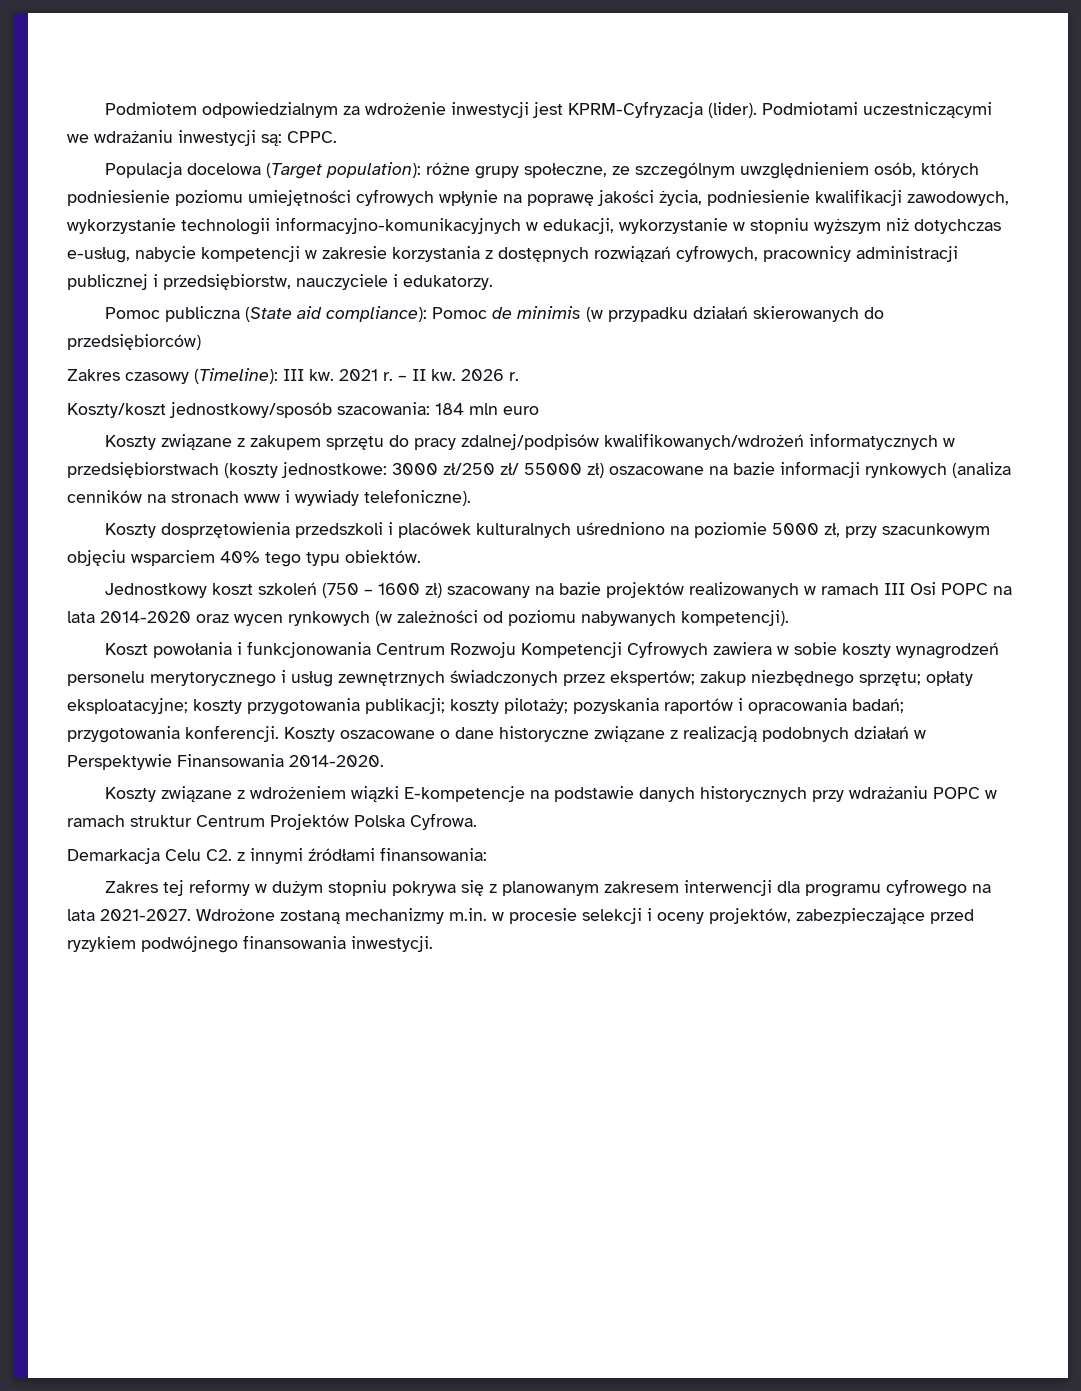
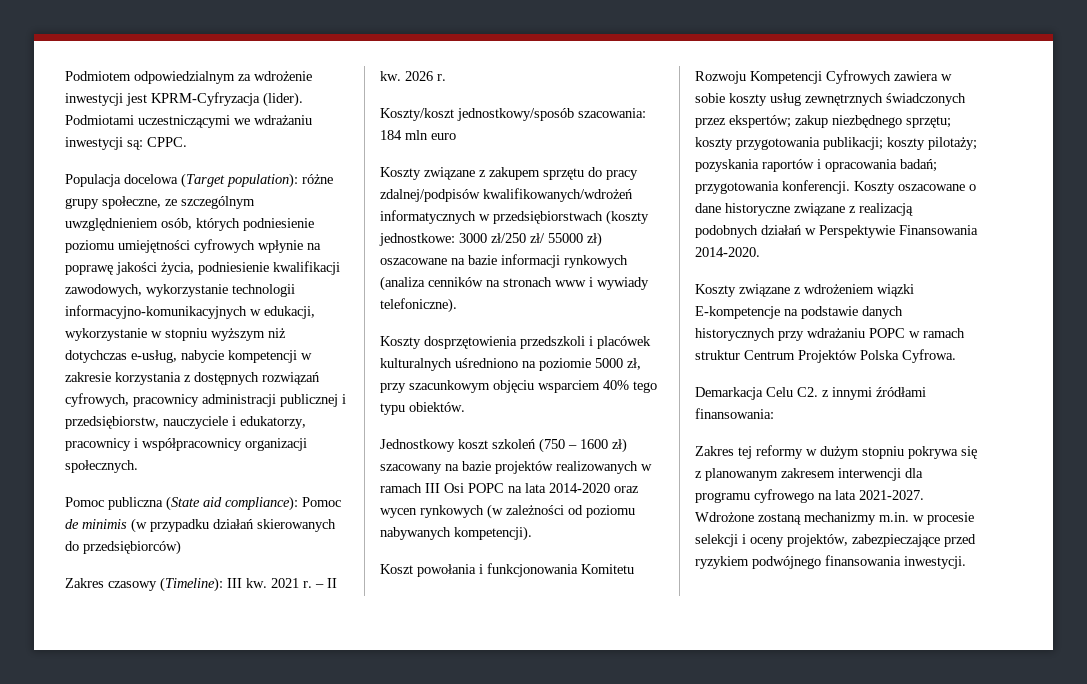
[403,275,493,290] edukatorzy. -> [240,416,306,429] [65,438,307,451] [65,460,138,473] edukatorzy, pracownicy i współpracownicy organizacji społecznych.
[375,643,445,655] Centrum -> [581,564,634,574] Komitetu
[895,642,999,659] [67,670,286,687] wynagrodzeń personelu merytorycznego i -> (767, 99) none
[926,671,973,686] [67,698,188,714] opłaty eksploatacyjne; -> (951, 122) none

